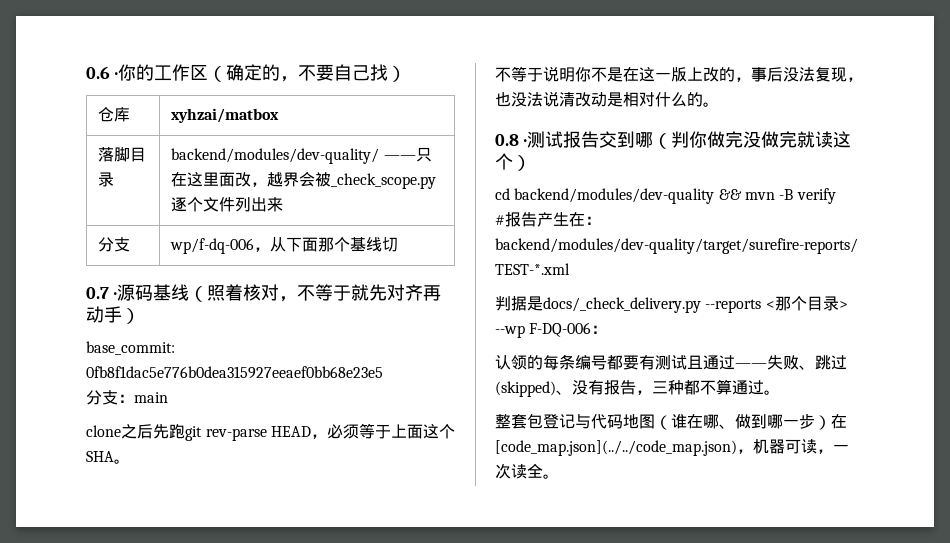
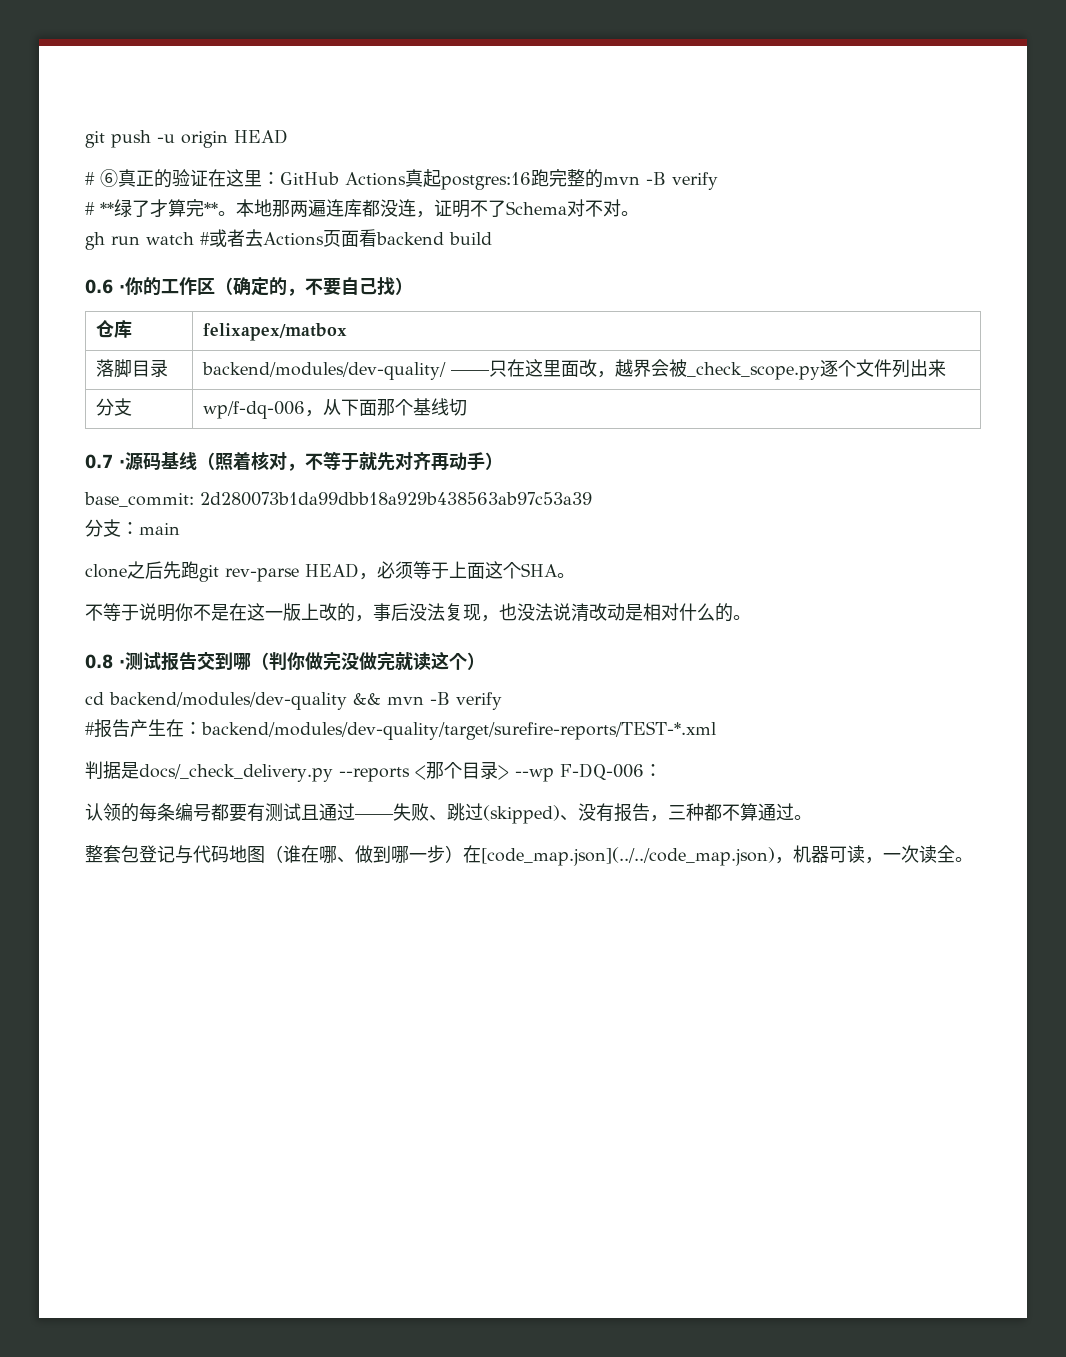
(86, 72) none -> [85,129,288,148] [85,169,718,190] [85,199,639,218] [85,229,492,250] git push -u origin HEAD // # ⑥真正的验证在这里：GitHub Actions真起postgres:16跑完整的mvn -B verify // # **绿了才算完**。本地那两遍连库都没连，证明不了Schema对不对。 // gh run watch #或者去Actions页面看backend build //
[171,108,280,123] xyhzai/matbox -> [203,323,348,341] felixapex/matbox
[86,366,383,379] 0fb8f1dac5e776b0dea315927eeaef0bb68e23e5 -> [200,492,592,506] 2d280073b1da99dbb18a929b438563ab97c53a39

